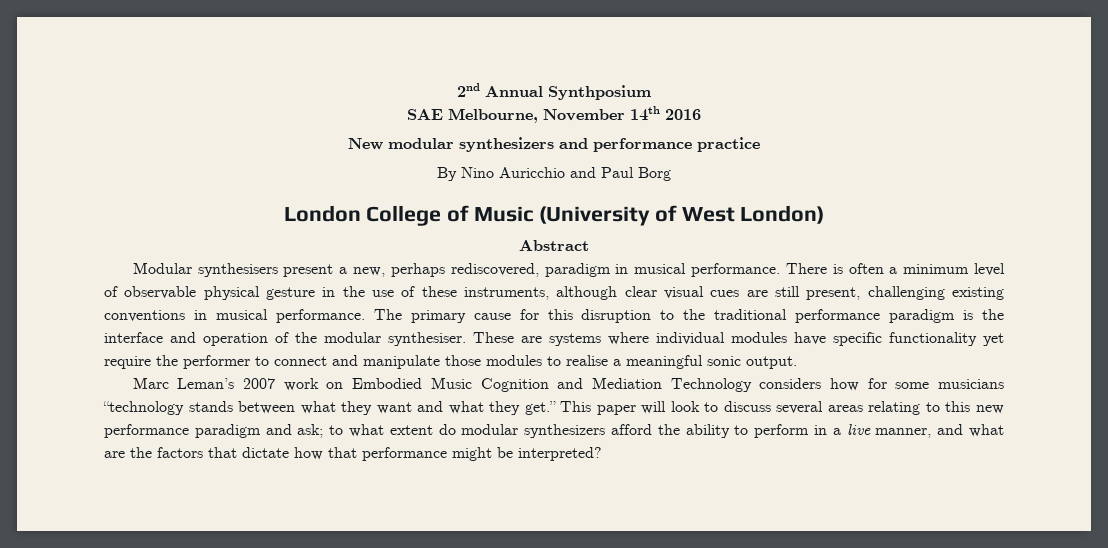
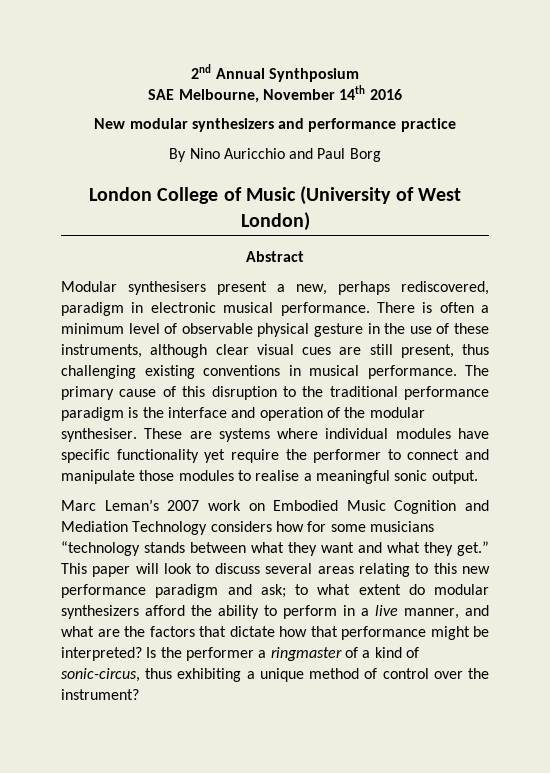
(629, 269) none -> [150,302,216,313] electronic
(861, 293) none -> [462,344,489,355] thus
[519,309,539,320] for -> [162,386,176,397] of
(602, 454) none -> [146,647,419,661] [61,668,490,682] [61,689,139,700] Is the performer a ringmaster of a kind of sonic-circus, thus exhibiting a unique method of control over the instrument?

